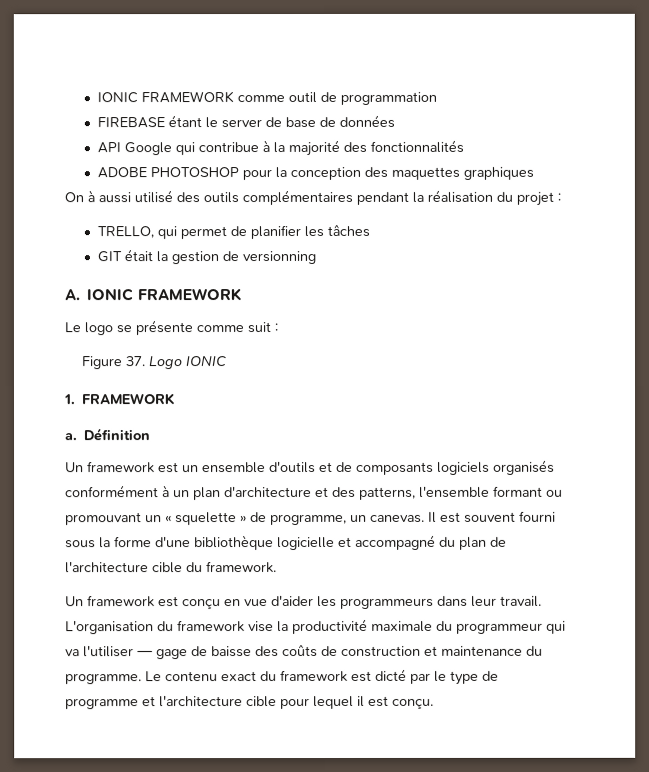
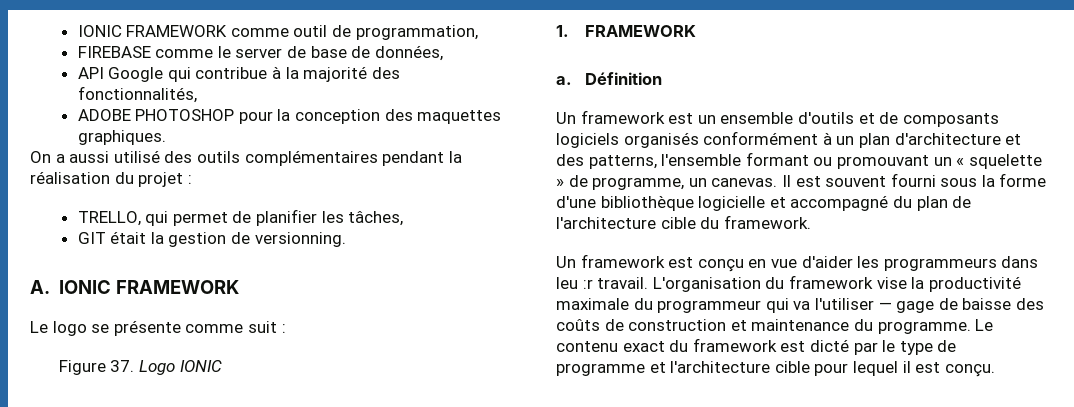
[339,91,437,105] programmation -> [355,25,478,40] programmation,
[167,115,202,128] étant -> [155,49,214,58] comme
[338,114,395,128] données -> [374,45,443,61] données,
[369,139,464,153] fonctionnalités -> [77,86,197,103] fonctionnalités,
[462,166,534,180] graphiques -> [77,130,166,145] graphiques.
[87,190,95,203] à -> [55,154,65,163] a
[326,224,370,237] tâches -> [348,211,404,226] tâches,
[241,251,316,265] versionning -> [254,232,346,247] versionning.
[471,595,497,607] leur -> [556,277,593,289] leu :r

